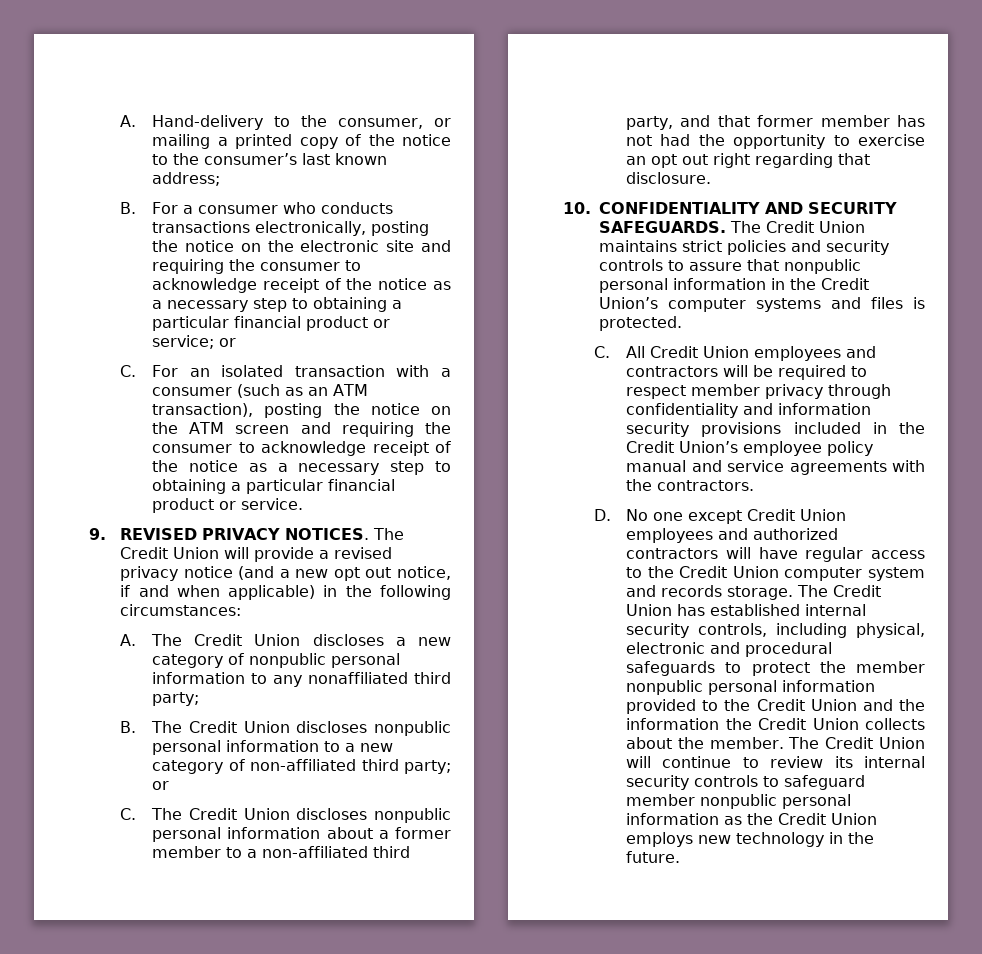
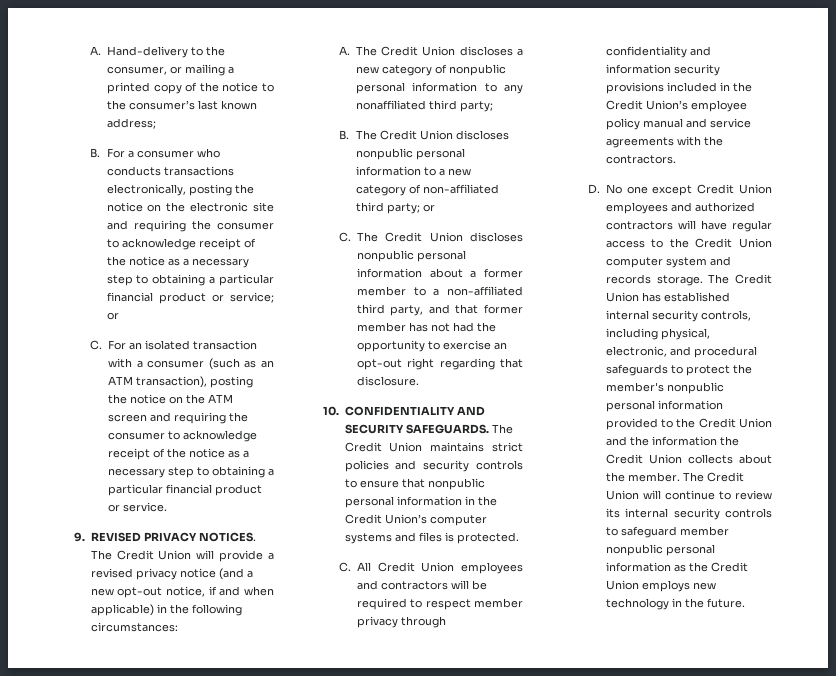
[333,567,392,581] opt out -> [117,587,163,598] opt-out
[651,154,709,168] opt out -> [356,359,402,370] opt-out
[688,262,742,271] assure -> [359,480,399,488] ensure
[626,642,706,654] electronic -> [605,346,667,357] electronic,
[856,661,925,673] member -> [605,382,664,392] member's

